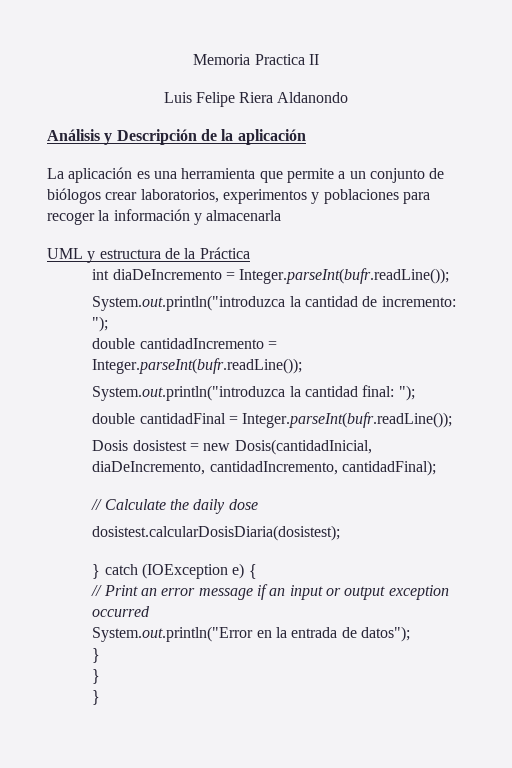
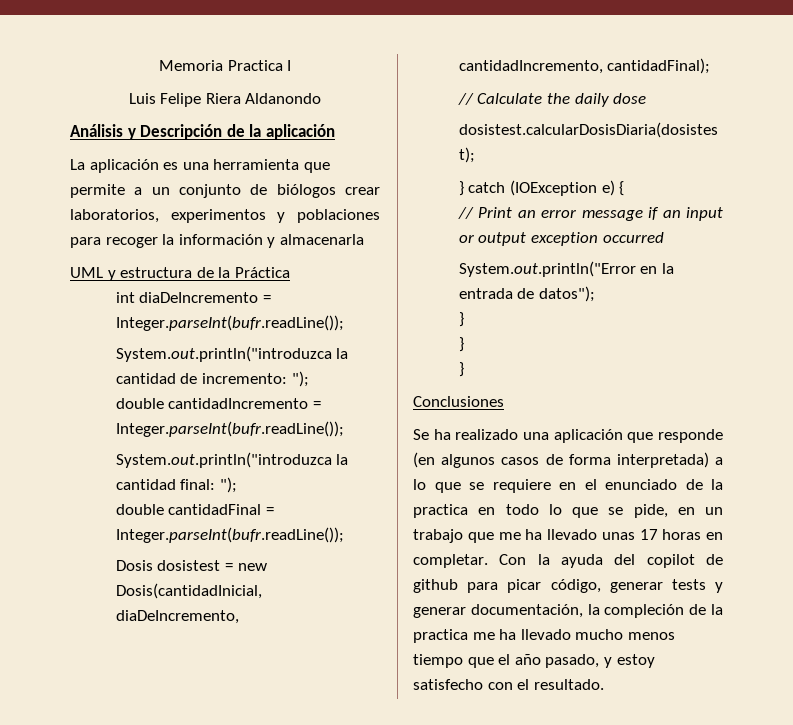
[308,54,319,65] II -> [287,60,292,71] I
(101, 697) none -> [413,396,504,407] [413,429,723,443] [413,452,723,468] [413,479,723,493] [413,504,723,518] [413,529,723,543] [413,554,723,568] [413,579,723,593] [413,604,723,618] [413,629,675,643] [413,654,655,668] [413,679,604,690] // Conclusiones // Se ha realizado una aplicación que responde (en algunos casos de forma interpretada) a lo que se requiere en el enunciado de la practica en todo lo que se pide, en un trabajo que me ha llevado unas 17 horas en completar. Con la ayuda del copilot de github para picar código, generar tests y generar documentación, la compleción de la practica me ha llevado mucho menos tiempo que el año pasado, y estoy satisfecho con el resultado.

